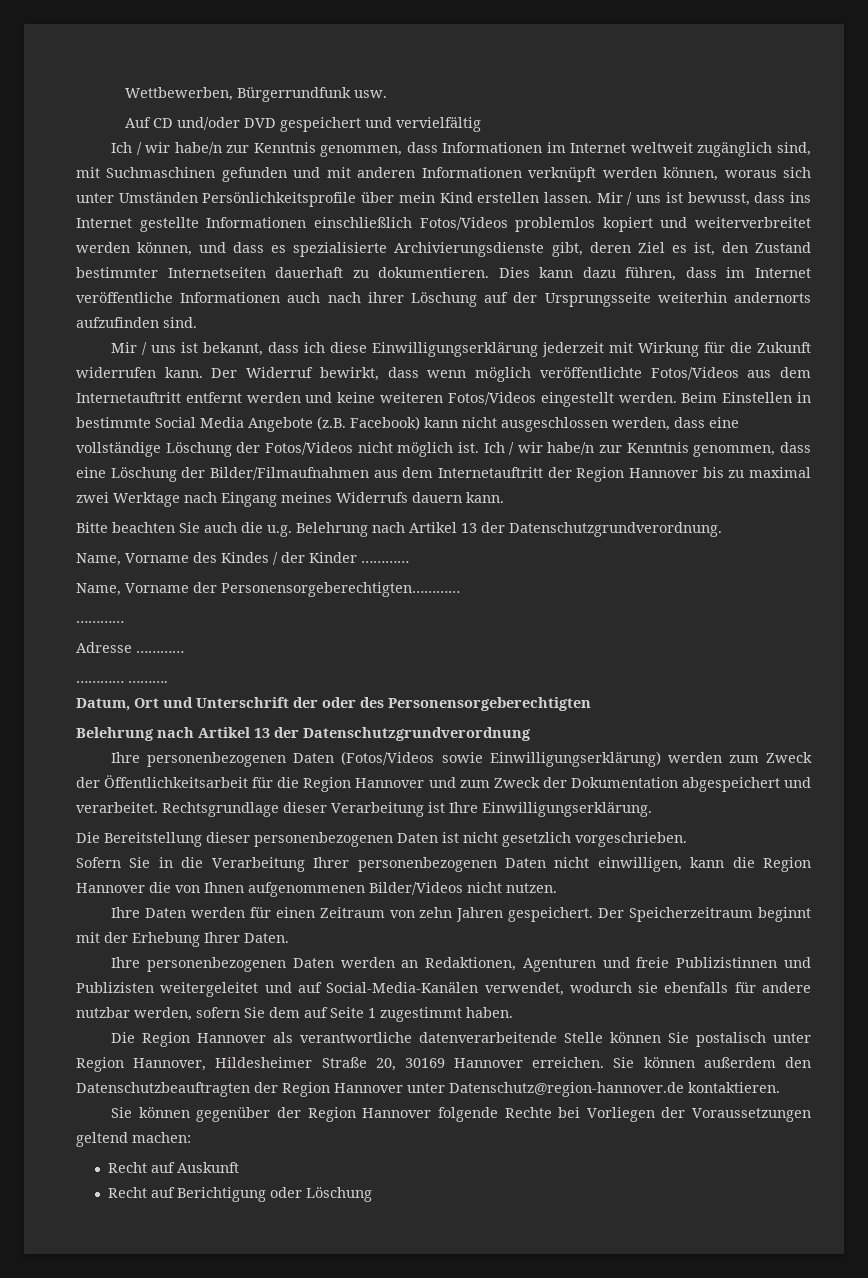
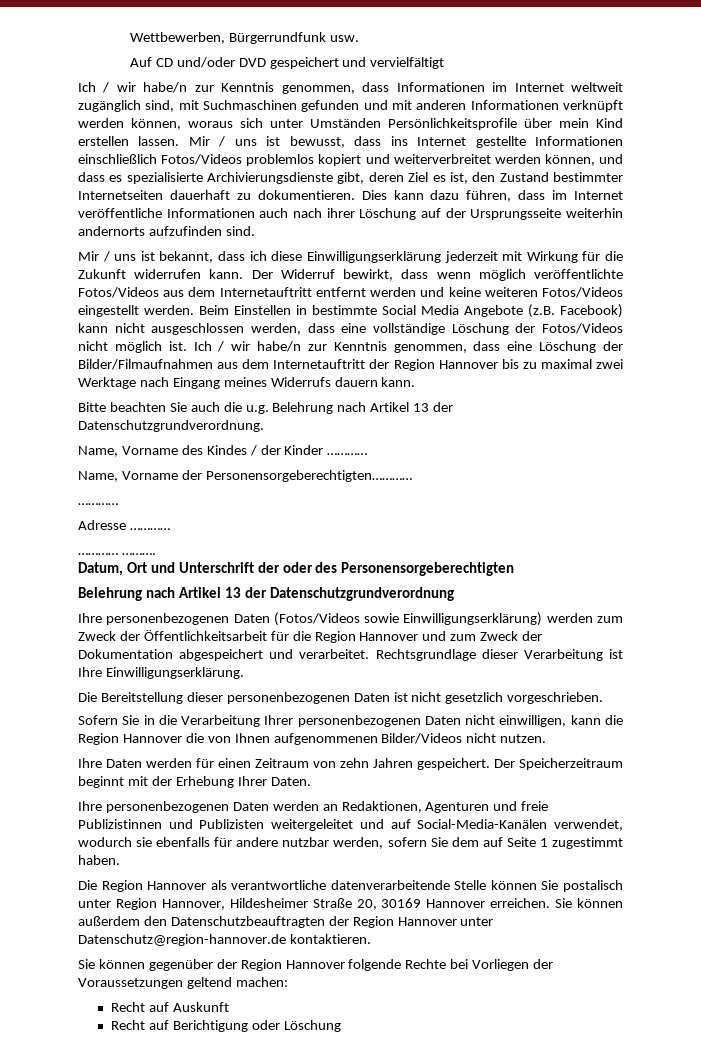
[396,117,482,132] vervielfältig -> [370,57,445,69] vervielfältigt

